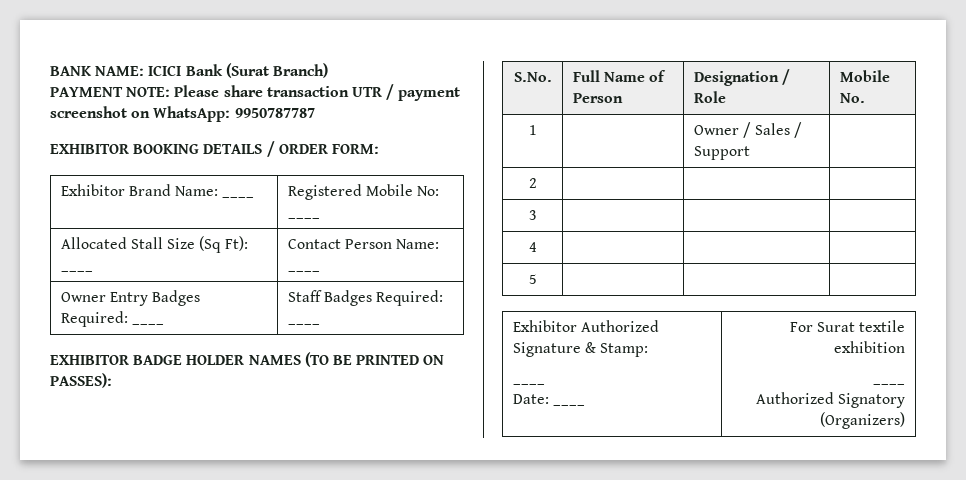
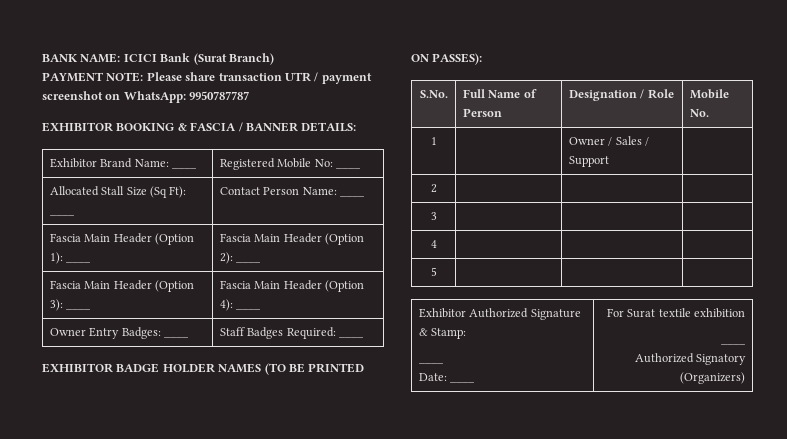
[203,141,379,157] DETAILS / ORDER FORM: -> [177,122,357,132] & FASCIA / BANNER DETAILS:
(320, 271) none -> [49,233,194,245] [49,252,92,264] [219,233,364,245] [219,252,262,264] [49,280,194,292] [49,299,92,311] [219,280,364,292] [219,299,262,311] // Fascia Main Header (Option 1): ____ | Fascia Main Header (Option 2): ____ // Fascia Main Header (Option 3): ____ | Fascia Main Header (Option 4): ____
[152,290,201,306] [60,311,128,327] Badges Required: -> [121,327,161,339] Badges:

